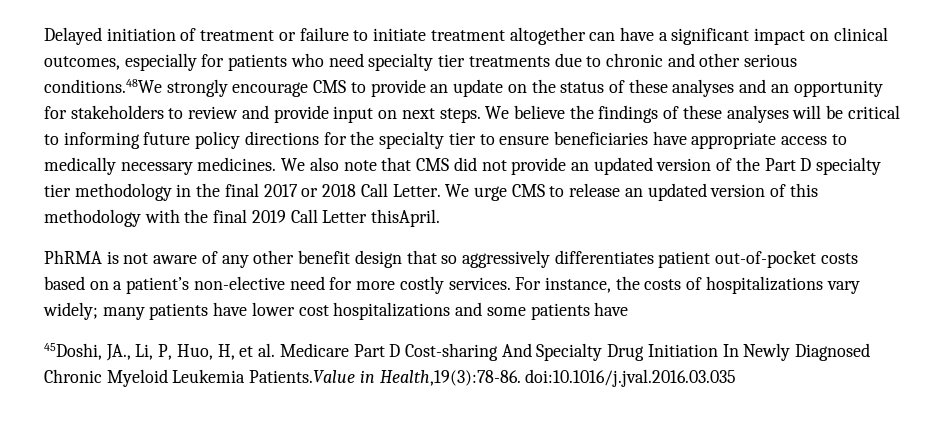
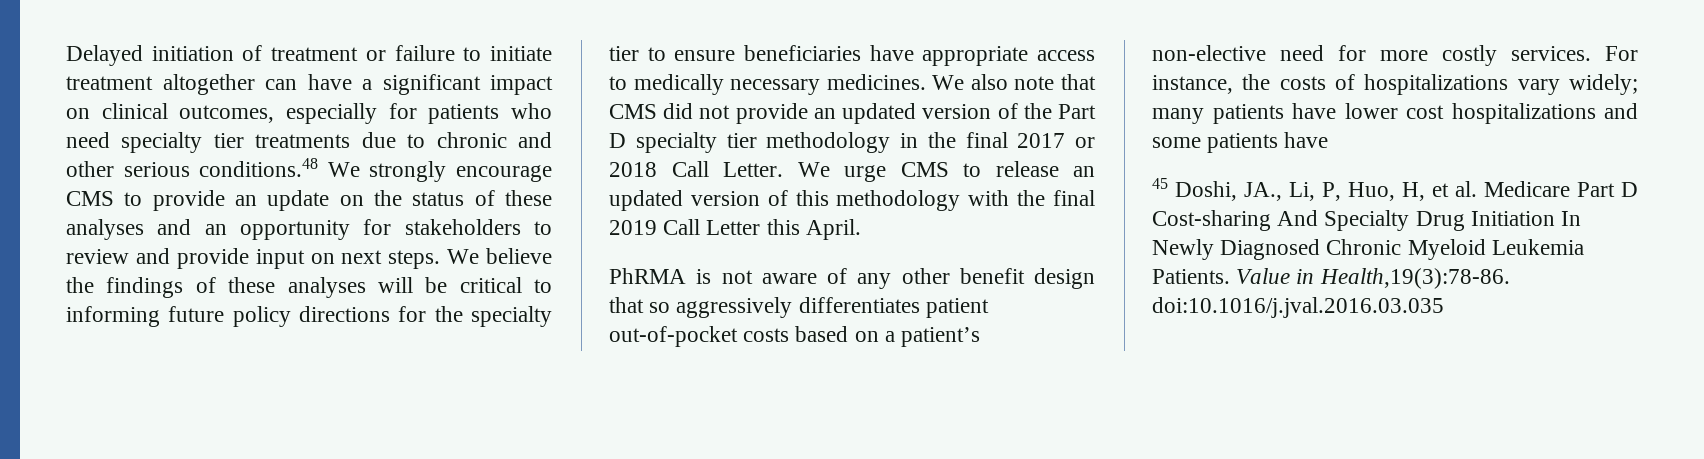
[44,79,162,93] conditions.48We -> [199,158,360,177] conditions.48 We
[371,209,441,227] thisApril. -> [766,219,861,240] this April.
[44,343,102,360] 45Doshi, -> [1152,178,1237,201] 45 Doshi,
[249,370,356,383] Patients.Value -> [1152,268,1291,284] Patients. Value

